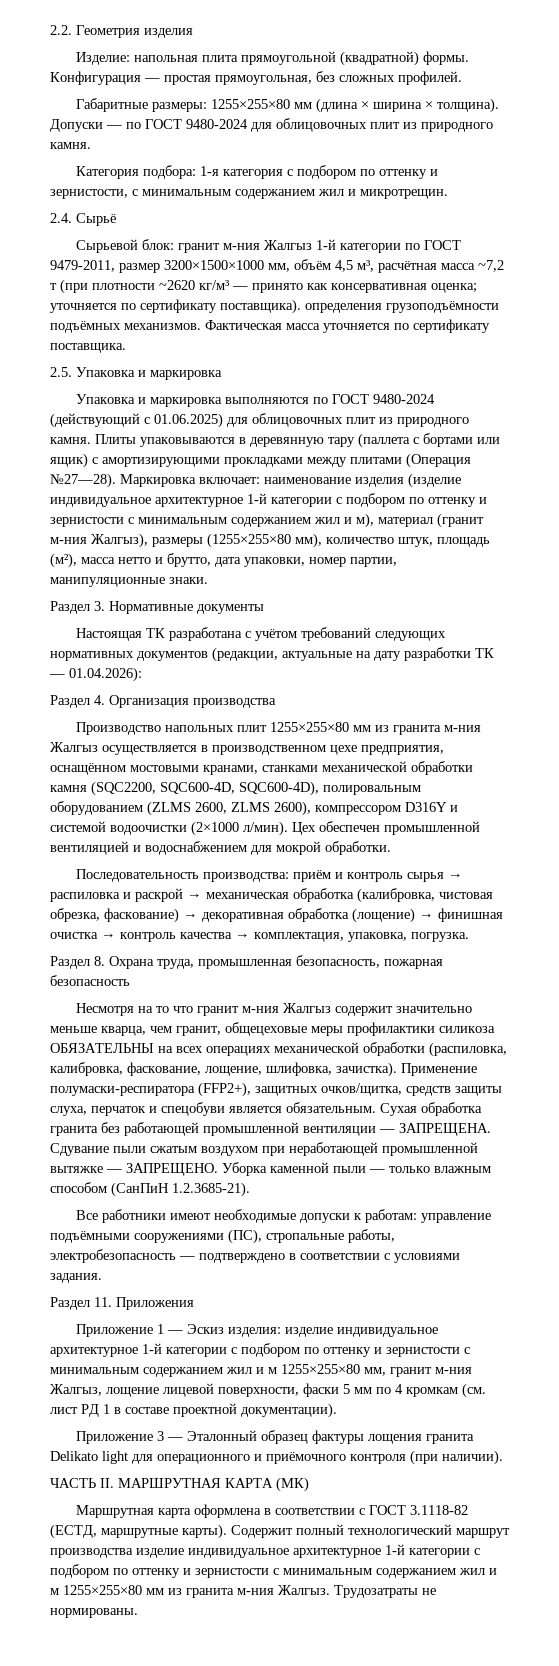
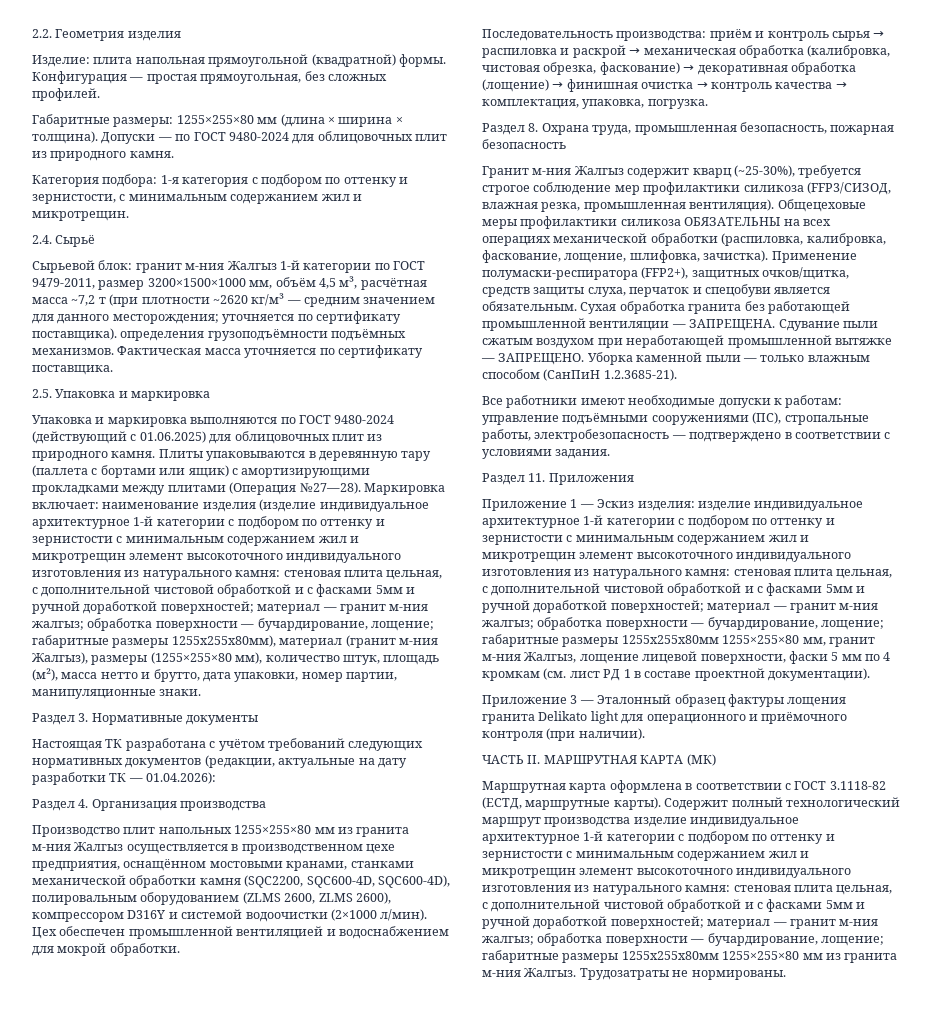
[134,55,239,62] напольная плита -> [93,57,205,64] плита напольная
[252,283,477,293] принято как консервативная оценка; -> [304,297,436,307] [32,314,219,324] средним значением для данного месторождения;
[356,513,374,528] м), -> [32,553,402,563] [32,570,443,580] [32,584,415,597] [32,601,429,614] [32,618,434,631] [32,635,276,648] микротрещин элемент высокоточного индивидуального изготовления из натурального камня: стеновая плита цельная, с дополнительной чистовой обработкой и с фасками 5мм и ручной доработкой поверхностей; материал — гранит м-ния жалгыз; обработка поверхности — бучардирование, лощение; габаритные размеры 1255х255х80мм),
[165,725,268,732] напольных плит -> [123,827,232,834] плит напольных
[76,1003,473,1016] [50,1022,307,1036] Несмотря на то что гранит м-ния Жалгыз содержит значительно меньше кварца, чем гранит, общецеховые -> [482,165,862,178] [482,182,891,195] [482,199,866,212] Гранит м-ния Жалгыз содержит кварц (~25-30%), требуется строгое соблюдение мер профилактики силикоза (FFP3/СИЗОД, влажная резка, промышленная вентиляция). Общецеховые
[268,1367,277,1374] м -> [482,552,852,562] [482,569,893,579] [482,583,865,596] [482,600,879,613] [482,617,884,630] [482,634,719,647] микротрещин элемент высокоточного индивидуального изготовления из натурального камня: стеновая плита цельная, с дополнительной чистовой обработкой и с фасками 5мм и ручной доработкой поверхностей; материал — гранит м-ния жалгыз; обработка поверхности — бучардирование, лощение; габаритные размеры 1255х255х80мм
[50,1588,59,1595] м -> [482,868,852,878] [482,885,893,895] [482,899,865,912] [482,916,879,929] [482,933,884,946] [482,950,719,963] микротрещин элемент высокоточного индивидуального изготовления из натурального камня: стеновая плита цельная, с дополнительной чистовой обработкой и с фасками 5мм и ручной доработкой поверхностей; материал — гранит м-ния жалгыз; обработка поверхности — бучардирование, лощение; габаритные размеры 1255х255х80мм

